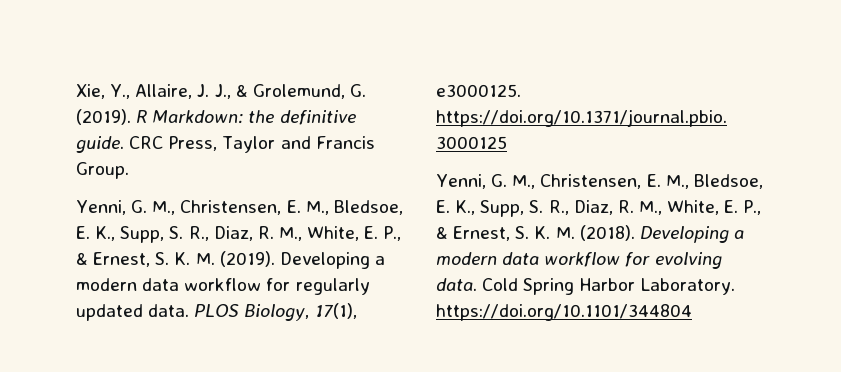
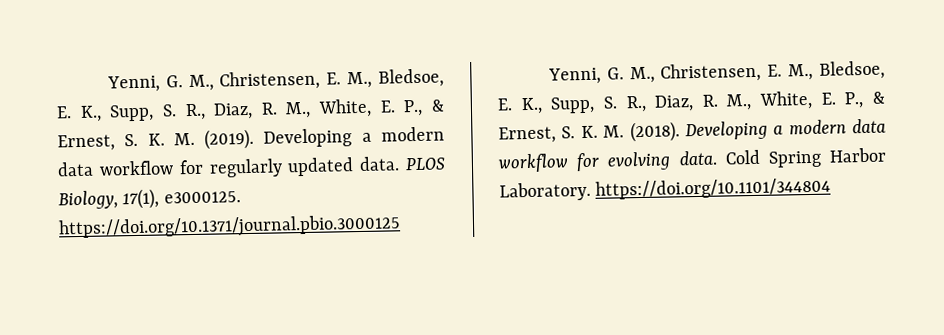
[76,84,366,99] [76,109,356,125] [76,136,375,153] [76,162,129,179] Xie, Y., Allaire, J. J., & Grolemund, G. (2019). R Markdown: the definitive guide. CRC Press, Taylor and Francis Group. // -> (106, 84) none

